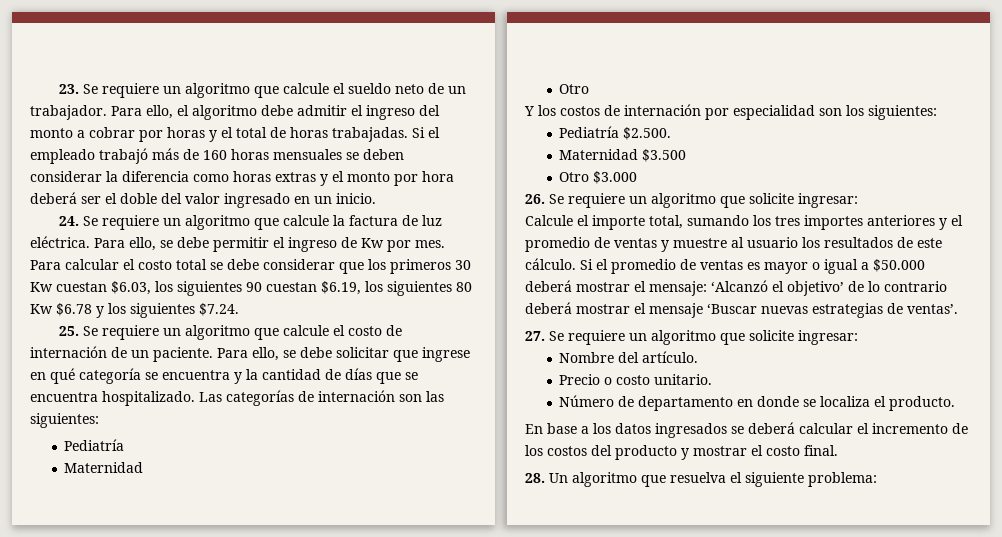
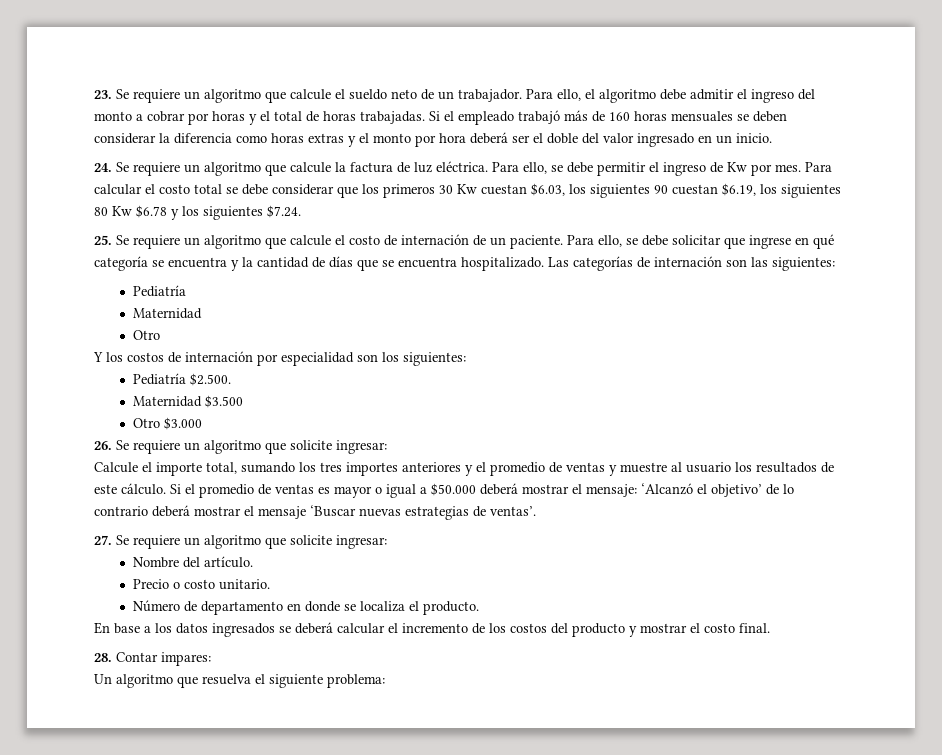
(545, 478) none -> [116,652,211,666] Contar impares: //

